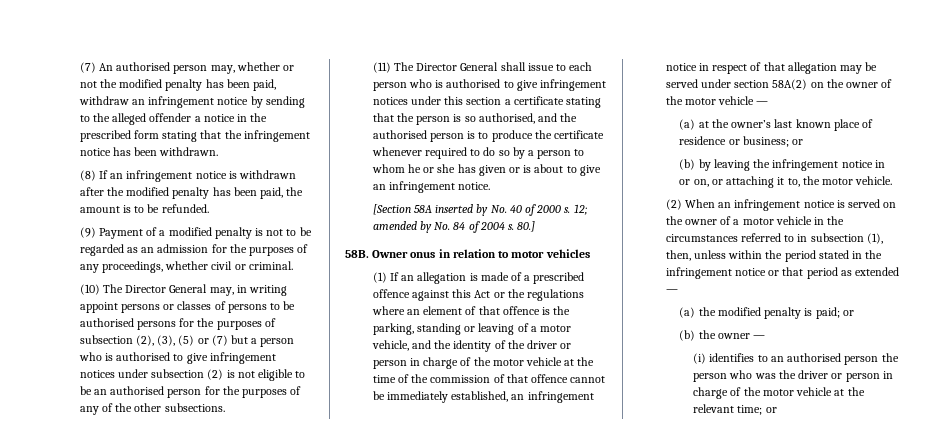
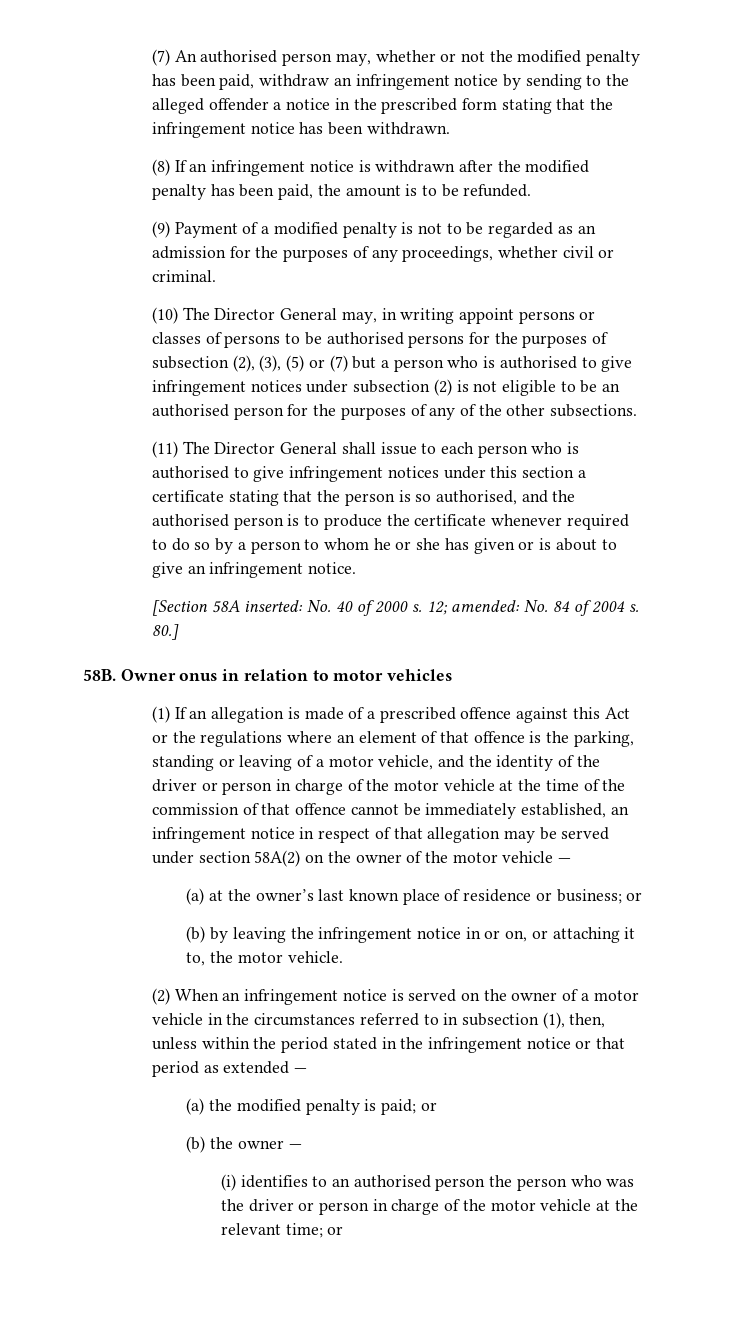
[435,204,489,216] inserted by -> [244,600,304,612] inserted:
[372,221,432,233] amended by -> [451,600,521,612] amended:

